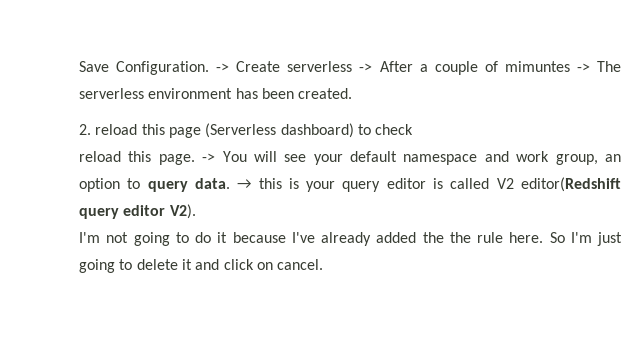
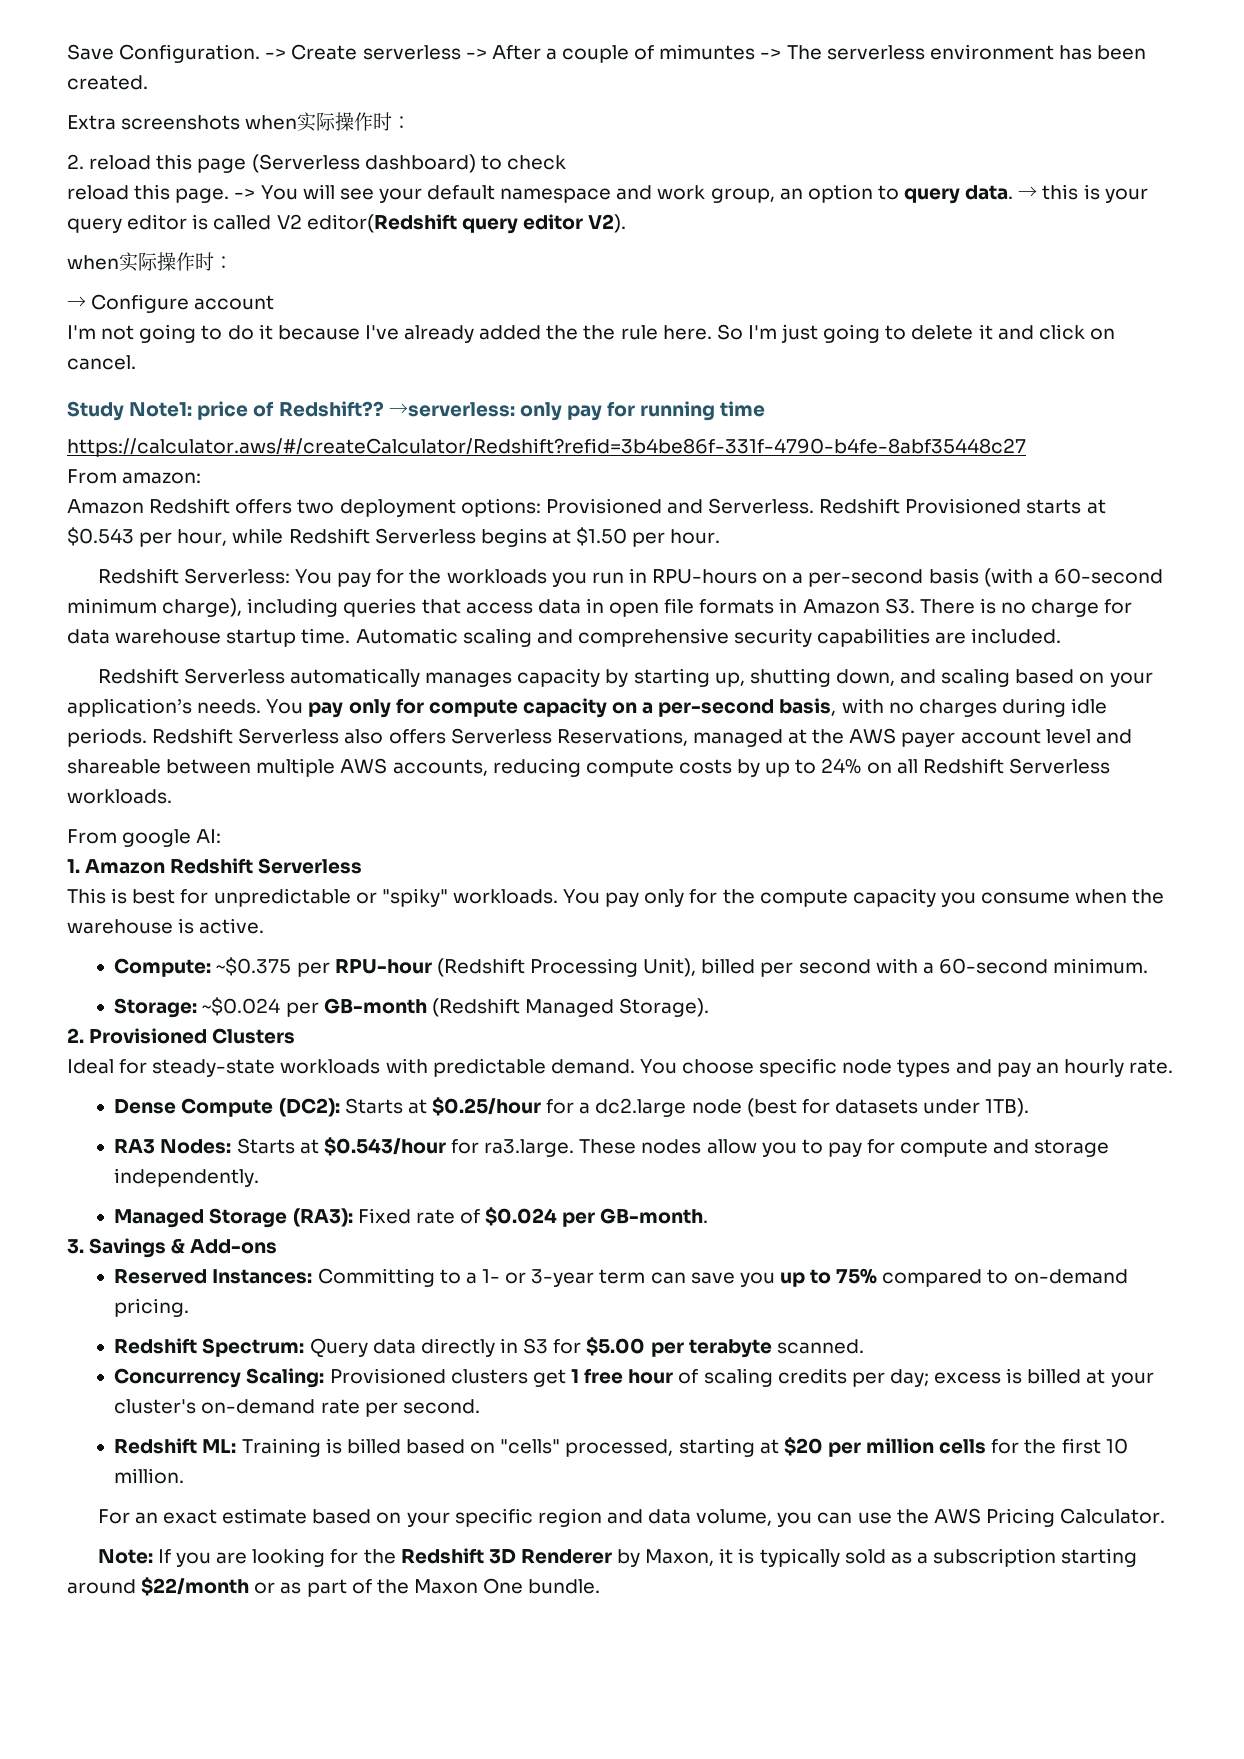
(353, 93) none -> [67,112,412,132] // Extra screenshots when实际操作时：
(196, 211) none -> [67,252,233,272] [67,294,275,313] // when实际操作时： // → Configure account
(324, 264) none -> [67,401,766,421] [67,438,1026,457] [67,469,202,484] [67,498,1106,517] [67,527,721,547] [97,568,1163,587] [67,598,1133,617] [67,628,1062,647] [97,668,1153,687] [67,698,1108,718] [67,728,1132,747] [67,758,1110,777] [67,789,172,804] [67,829,222,847] [67,858,363,874] [67,888,1165,907] [67,918,265,934] [114,957,1149,977] [114,997,710,1018] [67,1028,296,1044] [67,1058,1174,1077] [114,1097,1030,1117] [114,1137,1110,1157] [114,1168,260,1187] [114,1207,709,1228] [67,1238,278,1258] [114,1268,1128,1287] [114,1298,190,1317] [114,1337,864,1358] [114,1368,1154,1388] [114,1399,480,1417] [114,1437,1128,1457] [114,1468,185,1484] [97,1508,1166,1527] [97,1548,1138,1567] [67,1577,601,1597] // Study Note1: price of Redshift?? →serverless: only pay for running time // https://calculator.aws/#/createCalculator/Redshift?refid=3b4be86f-331f-4790-b4fe-8abf35448c27 // From amazon: // Amazon Redshift offers two deployment options: Provisioned and Serverless. Redshift Provisioned starts at $0.543 per hour, while Redshift Serverless begins at $1.50 per hour. // Redshift Serverless: You pay for the workloads you run in RPU-hours on a per-second basis (with a 60-second minimum charge), including queries that access data in open file formats in Amazon S3. There is no charge for data warehouse startup time. Automatic scaling and comprehensive security capabilities are included. // Redshift Serverless automatically manages capacity by starting up, shutting down, and scaling based on your application’s needs. You pay only for compute capacity on a per-second basis, with no charges during idle periods. Redshift Serverless also offers Serverless Reservations, managed at the AWS payer account level and shareable between multiple AWS accounts, reducing compute costs by up to 24% on all Redshift Serverless workloads. // From google AI: // 1. Amazon Redshift Serverless // This is best for unpredictable or "spiky" workloads. You pay only for the compute capacity you consume when the warehouse is active. // Compute: ~$0.375 per RPU-hour (Redshift Processing Unit), billed per second with a 60-second minimum. // Storage: ~$0.024 per GB-month (Redshift Managed Storage). // 2. Provisioned Clusters // Ideal for steady-state workloads with predictable demand. You choose specific node types and pay an hourly rate. // Dense Compute (DC2): Starts at $0.25/hour for a dc2.large node (best for datasets under 1TB). // RA3 Nodes: Starts at $0.543/hour for ra3.large. These nodes allow you to pay for compute and storage independently. // Managed Storage (RA3): Fixed rate of $0.024 per GB-month. // 3. Savings & Add-ons // Reserved Instances: Committing to a 1- or 3-year term can save you up to 75% compared to on-demand pricing. // Redshift Spectrum: Query data directly in S3 for $5.00 per terabyte scanned. // Concurrency Scaling: Provisioned clusters get 1 free hour of scaling credits per day; excess is billed at your cluster's on-demand rate per second. // Redshift ML: Training is billed based on "cells" processed, starting at $20 per million cells for the first 10 million. // For an exact estimate based on your specific region and data volume, you can use the AWS Pricing Calculator. // Note: If you are looking for the Redshift 3D Renderer by Maxon, it is typically sold as a subscription starting around $22/month or as part of the Maxon One bundle.

